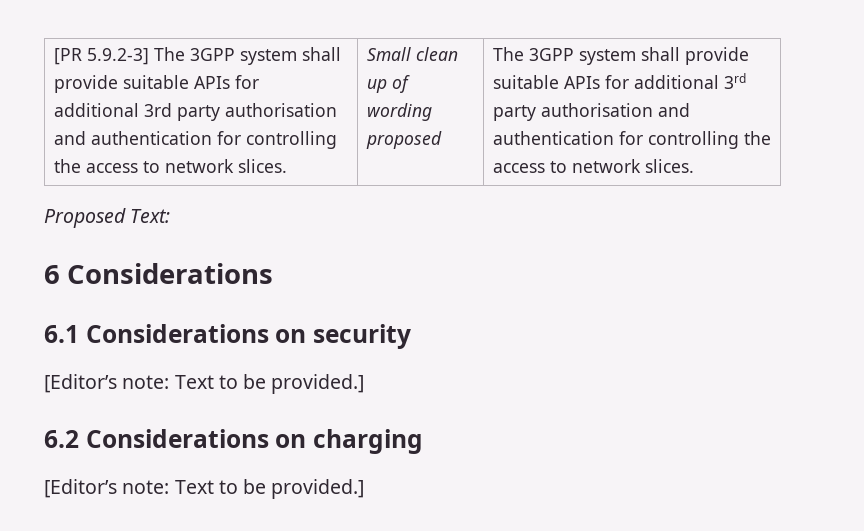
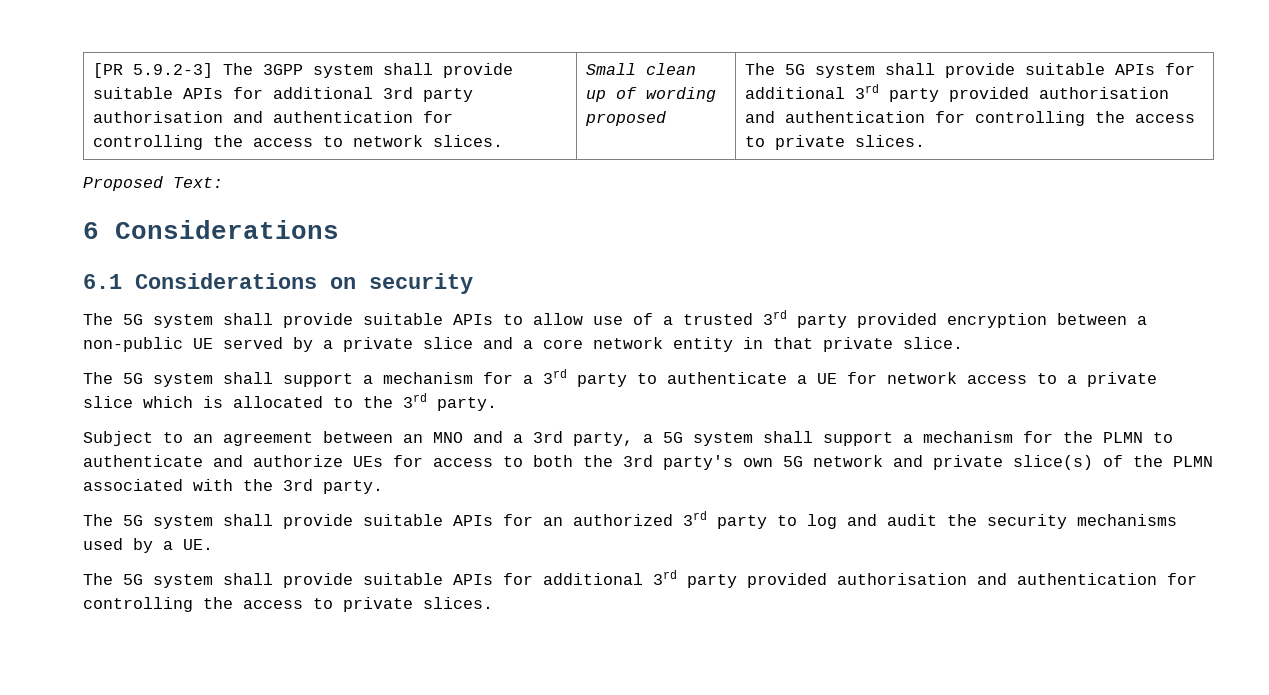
[528,47,749,65] [492,73,746,89] [492,103,690,121] [492,131,771,149] [492,159,641,173] 3GPP system shall provide suitable APIs for additional 3rd party authorisation and authentication for controlling the access to network -> [785,63,1196,78] [745,84,1170,102] [745,111,1196,126] [745,135,846,150] 5G system shall provide suitable APIs for additional 3rd party provided authorisation and authentication for controlling the access to private
[44,374,365,394] [44,429,423,454] [44,479,365,499] [Editor’s note: Text to be provided.] // 6.2 Considerations on charging // [Editor’s note: Text to be provided.] -> [83,310,1147,328] [83,337,963,352] [83,369,1157,387] [83,393,497,411] [83,431,1173,446] [83,455,1213,470] [83,479,383,494] [83,511,1177,529] [83,538,213,553] [83,570,1197,588] [83,597,493,612] The 5G system shall provide suitable APIs to allow use of a trusted 3rd party provided encryption between a non-public UE served by a private slice and a core network entity in that private slice. // The 5G system shall support a mechanism for a 3rd party to authenticate a UE for network access to a private slice which is allocated to the 3rd party. // Subject to an agreement between an MNO and a 3rd party, a 5G system shall support a mechanism for the PLMN to authenticate and authorize UEs for access to both the 3rd party's own 5G network and private slice(s) of the PLMN associated with the 3rd party. // The 5G system shall provide suitable APIs for an authorized 3rd party to log and audit the security mechanisms used by a UE. // The 5G system shall provide suitable APIs for additional 3rd party provided authorisation and authentication for controlling the access to private slices.

